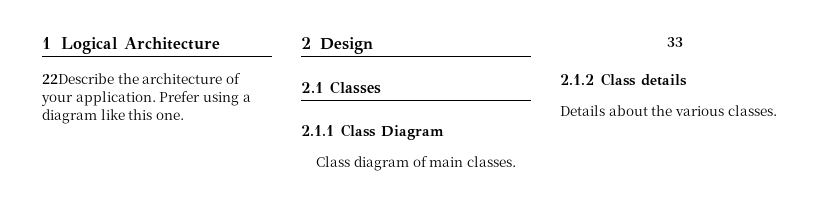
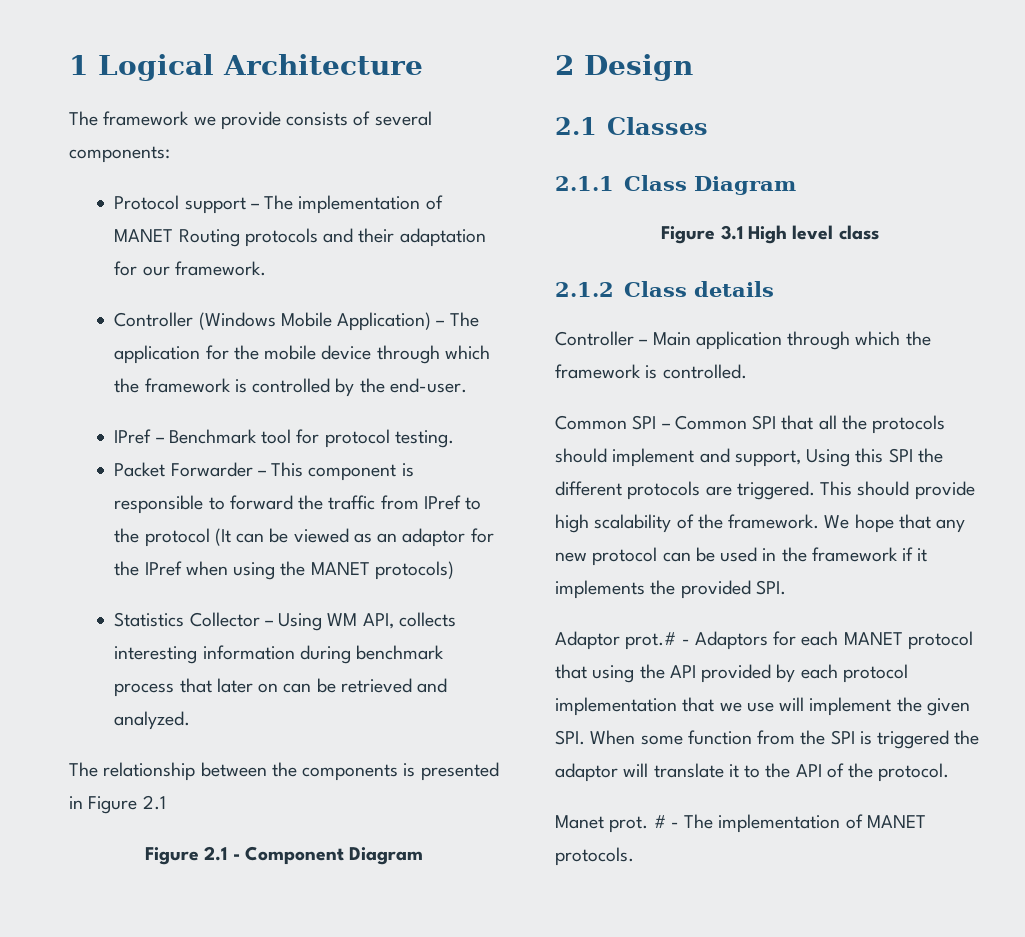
[42,73,241,84] [41,91,251,106] [42,109,184,124] 22Describe the architecture of your application. Prefer using a diagram like this one. -> [69,111,432,130] [69,146,170,163] [114,195,443,214] [114,228,486,247] [114,261,266,276] [114,312,479,331] [114,345,490,364] [114,378,467,397] [114,429,454,448] [114,462,414,481] [114,495,482,514] [114,528,494,547] [114,561,454,580] [114,612,456,631] [114,645,445,664] [114,678,448,697] [114,711,191,730] [69,762,499,781] [69,795,166,814] [144,846,424,865] The framework we provide consists of several components: // Protocol support – The implementation of MANET Routing protocols and their adaptation for our framework. // Controller (Windows Mobile Application) – The application for the mobile device through which the framework is controlled by the end-user. // IPref – Benchmark tool for protocol testing. // Packet Forwarder – This component is responsible to forward the traffic from IPref to the protocol (It can be viewed as an adaptor for the IPref when using the MANET protocols) // Statistics Collector – Using WM API, collects interesting information during benchmark process that later on can be retrieved and analyzed. // The relationship between the components is presented in Figure 2.1 // Figure 2.1 - Component Diagram
[316,156,516,171] [667,37,683,47] [560,73,687,86] [560,105,777,116] Class diagram of main classes. // 33 // 2.1.2 Class details // Details about the various classes. -> [661,225,879,244] [555,281,774,297] [555,331,931,350] [555,364,747,379] [555,415,946,434] [555,448,943,467] [555,481,975,500] [555,514,966,533] [555,547,928,566] [555,580,786,599] [555,631,973,650] [555,664,908,683] [555,697,970,716] [555,730,980,749] [555,763,950,782] [555,814,926,833] [555,847,634,866] Figure 3.1 High level class // 2.1.2 Class details // Controller – Main application through which the framework is controlled. // Common SPI – Common SPI that all the protocols should implement and support, Using this SPI the different protocols are triggered. This should provide high scalability of the framework. We hope that any new protocol can be used in the framework if it implements the provided SPI. // Adaptor prot.# - Adaptors for each MANET protocol that using the API provided by each protocol implementation that we use will implement the given SPI. When some function from the SPI is triggered the adaptor will translate it to the API of the protocol. // Manet prot. # - The implementation of MANET protocols.

